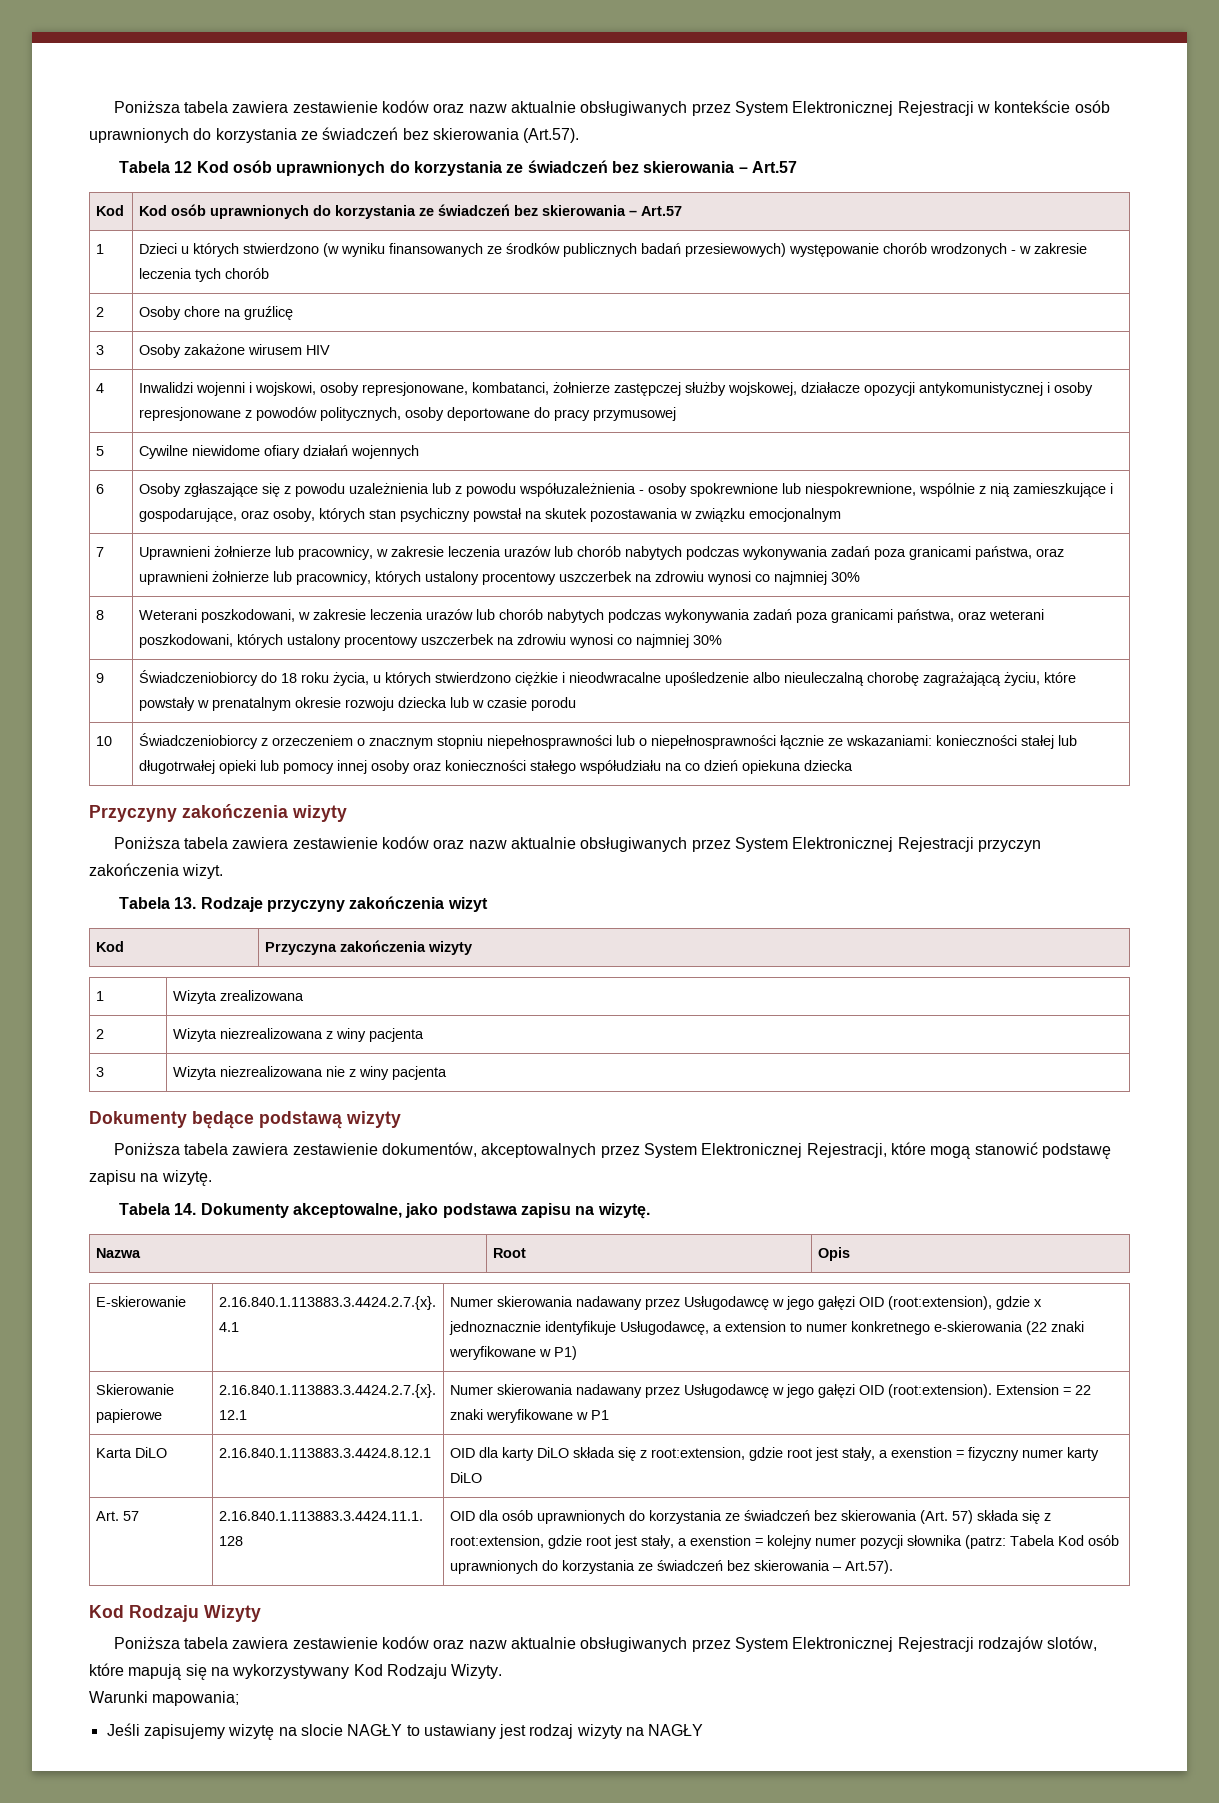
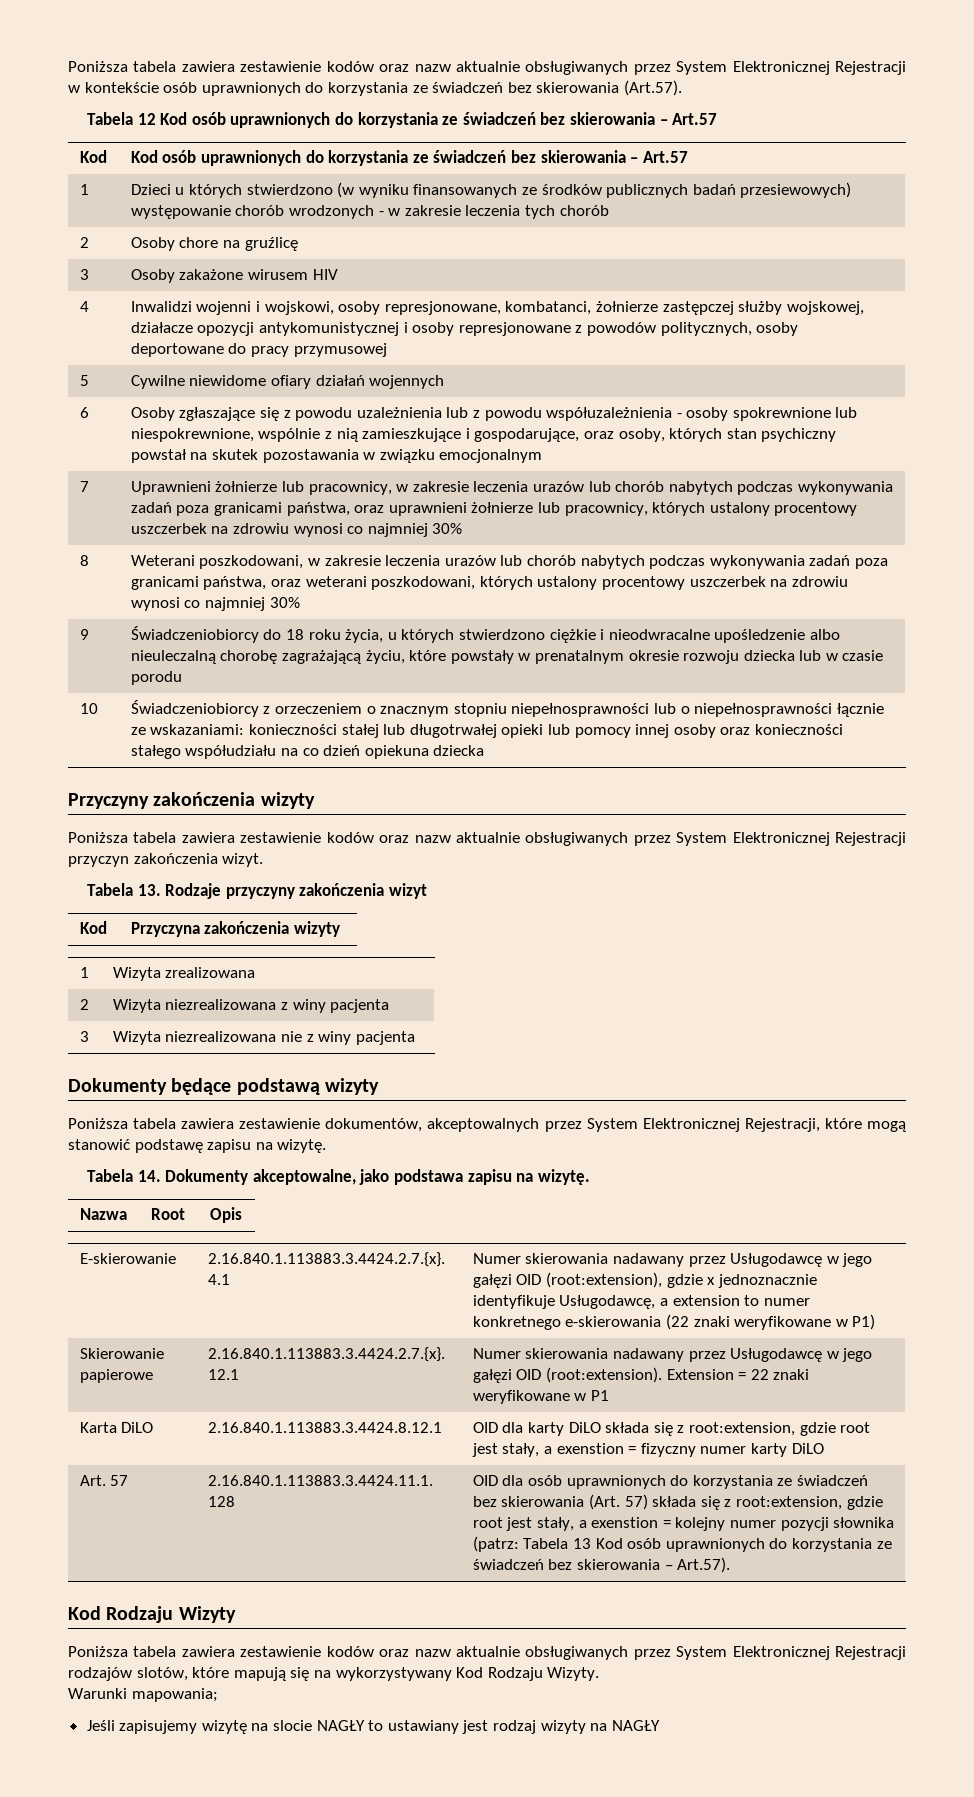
(1056, 1540) none -> [572,1538,591,1549] 13

